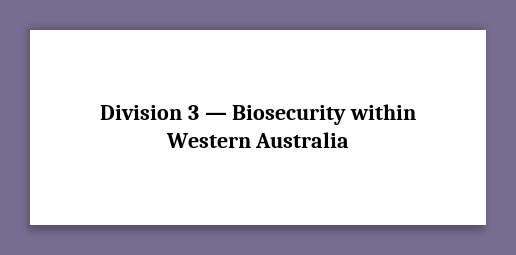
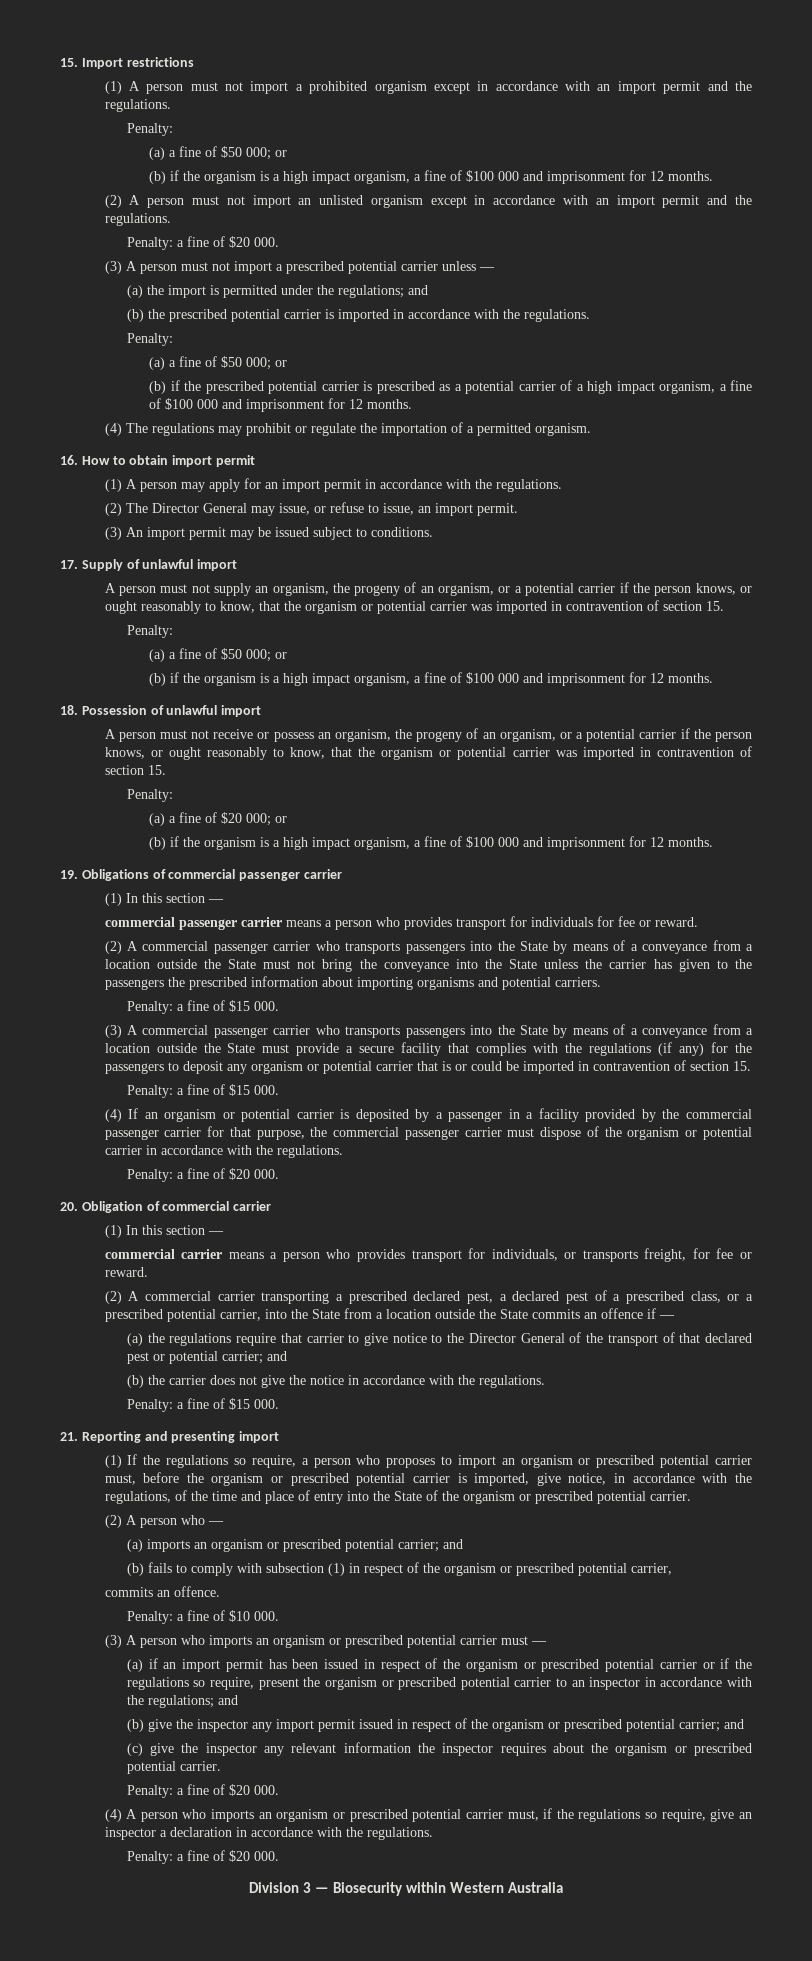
(99, 112) none -> [60,57,194,69] [104,81,752,94] [104,99,171,112] [126,123,173,136] [149,146,288,160] [149,170,714,184] [104,195,752,208] [104,213,171,226] [126,236,279,250] [104,261,495,274] [126,285,428,298] [126,309,590,322] [126,333,173,346] [149,356,288,370] [149,380,752,394] [149,398,413,412] [104,422,591,436] [60,455,255,467] [104,478,562,492] [104,502,518,516] [104,527,433,540] [60,559,238,571] [104,582,753,596] [104,600,724,614] [126,625,173,638] [149,648,288,662] [149,672,714,686] [60,705,262,717] [104,728,752,742] [104,746,752,760] [104,765,166,775] [126,789,173,802] [149,812,288,826] [149,836,714,850] [60,869,342,881] [104,893,224,906] [104,916,698,930] [104,940,754,954] [104,959,752,972] [104,976,601,990] [126,1000,279,1014] [104,1024,754,1038] [104,1042,753,1056] [104,1060,751,1074] [126,1084,279,1098] [104,1108,753,1122] [104,1126,752,1140] [104,1145,343,1158] [126,1168,279,1182] [60,1201,272,1213] [104,1225,224,1238] [104,1248,753,1262] [104,1267,148,1277] [104,1290,753,1304] [104,1308,675,1322] [126,1332,752,1346] [126,1351,287,1364] [126,1375,545,1388] [126,1398,279,1412] [60,1431,280,1443] [104,1454,753,1468] [104,1472,752,1486] [104,1490,691,1504] [104,1515,224,1528] [126,1539,463,1552] [126,1562,672,1576] [104,1586,220,1597] [126,1610,279,1624] [104,1635,547,1648] [126,1658,752,1672] [126,1677,752,1690] [126,1695,238,1708] [126,1718,744,1732] [126,1742,752,1756] [126,1761,221,1774] [126,1784,279,1798] [104,1808,752,1822] [104,1827,433,1840] [126,1850,279,1864] 15. Import restrictions // (1) A person must not import a prohibited organism except in accordance with an import permit and the regulations. // Penalty: // (a) a fine of $50 000; or // (b) if the organism is a high impact organism, a fine of $100 000 and imprisonment for 12 months. // (2) A person must not import an unlisted organism except in accordance with an import permit and the regulations. // Penalty: a fine of $20 000. // (3) A person must not import a prescribed potential carrier unless — // (a) the import is permitted under the regulations; and // (b) the prescribed potential carrier is imported in accordance with the regulations. // Penalty: // (a) a fine of $50 000; or // (b) if the prescribed potential carrier is prescribed as a potential carrier of a high impact organism, a fine of $100 000 and imprisonment for 12 months. // (4) The regulations may prohibit or regulate the importation of a permitted organism. // 16. How to obtain import permit // (1) A person may apply for an import permit in accordance with the regulations. // (2) The Director General may issue, or refuse to issue, an import permit. // (3) An import permit may be issued subject to conditions. // 17. Supply of unlawful import // A person must not supply an organism, the progeny of an organism, or a potential carrier if the person knows, or ought reasonably to know, that the organism or potential carrier was imported in contravention of section 15. // Penalty: // (a) a fine of $50 000; or // (b) if the organism is a high impact organism, a fine of $100 000 and imprisonment for 12 months. // 18. Possession of unlawful import // A person must not receive or possess an organism, the progeny of an organism, or a potential carrier if the person knows, or ought reasonably to know, that the organism or potential carrier was imported in contravention of section 15. // Penalty: // (a) a fine of $20 000; or // (b) if the organism is a high impact organism, a fine of $100 000 and imprisonment for 12 months. // 19. Obligations of commercial passenger carrier // (1) In this section — // commercial passenger carrier means a person who provides transport for individuals for fee or reward. // (2) A commercial passenger carrier who transports passengers into the State by means of a conveyance from a location outside the State must not bring the conveyance into the State unless the carrier has given to the passengers the prescribed information about importing organisms and potential carriers. // Penalty: a fine of $15 000. // (3) A commercial passenger carrier who transports passengers into the State by means of a conveyance from a location outside the State must provide a secure facility that complies with the regulations (if any) for the passengers to deposit any organism or potential carrier that is or could be imported in contravention of section 15. // Penalty: a fine of $15 000. // (4) If an organism or potential carrier is deposited by a passenger in a facility provided by the commercial passenger carrier for that purpose, the commercial passenger carrier must dispose of the organism or potential carrier in accordance with the regulations. // Penalty: a fine of $20 000. // 20. Obligation of commercial carrier // (1) In this section — // commercial carrier means a person who provides transport for individuals, or transports freight, for fee or reward. // (2) A commercial carrier transporting a prescribed declared pest, a declared pest of a prescribed class, or a prescribed potential carrier, into the State from a location outside the State commits an offence if — // (a) the regulations require that carrier to give notice to the Director General of the transport of that declared pest or potential carrier; and // (b) the carrier does not give the notice in accordance with the regulations. // Penalty: a fine of $15 000. // 21. Reporting and presenting import // (1) If the regulations so require, a person who proposes to import an organism or prescribed potential carrier must, before the organism or prescribed potential carrier is imported, give notice, in accordance with the regulations, of the time and place of entry into the State of the organism or prescribed potential carrier. // (2) A person who — // (a) imports an organism or prescribed potential carrier; and // (b) fails to comply with subsection (1) in respect of the organism or prescribed potential carrier, // commits an offence. // Penalty: a fine of $10 000. // (3) A person who imports an organism or prescribed potential carrier must — // (a) if an import permit has been issued in respect of the organism or prescribed potential carrier or if the regulations so require, present the organism or prescribed potential carrier to an inspector in accordance with the regulations; and // (b) give the inspector any import permit issued in respect of the organism or prescribed potential carrier; and // (c) give the inspector any relevant information the inspector requires about the organism or prescribed potential carrier. // Penalty: a fine of $20 000. // (4) A person who imports an organism or prescribed potential carrier must, if the regulations so require, give an inspector a declaration in accordance with the regulations. // Penalty: a fine of $20 000. //

